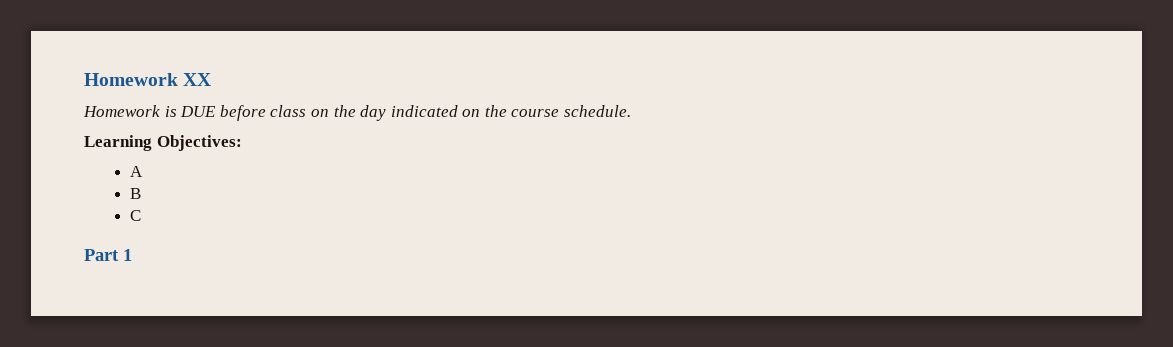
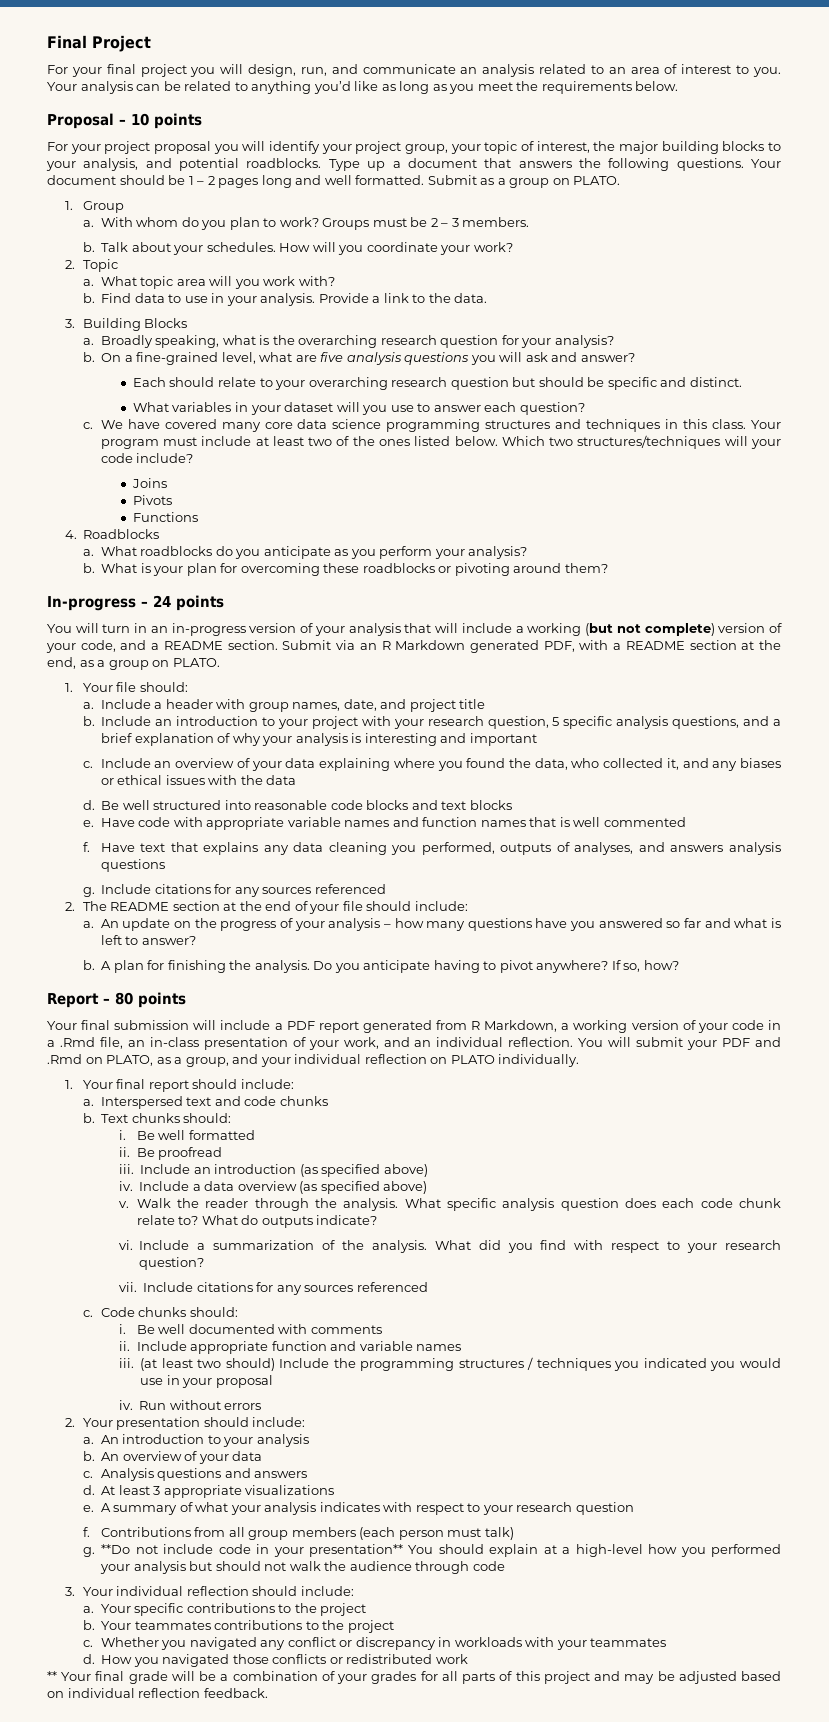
[84,73,212,86] [83,105,632,121] [84,135,242,151] [129,166,143,177] [129,188,141,199] [129,210,141,221] [84,249,132,261] Homework XX // Homework is DUE before class on the day indicated on the course schedule. // Learning Objectives: // A // B // C // Part 1 -> [47,35,151,52] [47,64,782,77] [47,81,679,94] [47,113,202,129] [47,141,781,154] [46,158,781,171] [47,175,621,188] [64,201,124,213] [82,217,530,230] [82,242,513,255] [64,259,118,272] [82,276,335,289] [82,293,488,306] [64,318,188,331] [82,335,614,348] [82,352,635,365] [132,377,742,390] [132,402,585,415] [82,419,781,432] [100,435,782,449] [100,453,194,463] [131,478,167,488] [132,495,172,505] [132,512,198,522] [64,529,160,539] [82,546,528,559] [82,563,608,576] [47,595,224,611] [47,623,782,636] [46,640,781,653] [47,657,220,670] [64,682,188,692] [82,699,486,712] [82,716,781,729] [101,733,537,746] [82,758,781,771] [100,775,297,785] [82,800,512,810] [82,817,686,830] [82,842,781,855] [100,859,165,872] [82,884,386,897] [64,901,468,914] [82,918,781,931] [100,935,196,945] [82,960,679,973] [47,992,186,1008] [47,1020,781,1033] [47,1037,782,1050] [47,1054,580,1067] [64,1079,294,1092] [82,1096,328,1109] [82,1113,232,1123] [118,1130,255,1140] [118,1147,223,1160] [118,1164,428,1177] [118,1181,428,1194] [118,1198,782,1211] [136,1215,378,1228] [118,1240,782,1253] [139,1257,205,1270] [118,1282,428,1295] [82,1307,238,1317] [118,1324,382,1334] [118,1341,462,1354] [118,1357,781,1371] [140,1375,273,1388] [118,1400,262,1410] [64,1417,306,1430] [82,1434,309,1447] [82,1451,263,1464] [82,1468,308,1481] [82,1485,335,1498] [82,1502,634,1515] [82,1527,514,1540] [82,1544,782,1557] [100,1561,505,1574] [64,1586,354,1596] [82,1603,367,1616] [82,1620,394,1633] [82,1637,667,1650] [82,1654,468,1667] [47,1671,781,1684] [47,1688,268,1698] Final Project // For your final project you will design, run, and communicate an analysis related to an area of interest to you. Your analysis can be related to anything you’d like as long as you meet the requirements below. // Proposal – 10 points // For your project proposal you will identify your project group, your topic of interest, the major building blocks to your analysis, and potential roadblocks. Type up a document that answers the following questions. Your document should be 1 – 2 pages long and well formatted. Submit as a group on PLATO. // 1. Group // a. With whom do you plan to work? Groups must be 2 – 3 members. // b. Talk about your schedules. How will you coordinate your work? // 2. Topic // a. What topic area will you work with? // b. Find data to use in your analysis. Provide a link to the data. // 3. Building Blocks // a. Broadly speaking, what is the overarching research question for your analysis? // b. On a fine-grained level, what are five analysis questions you will ask and answer? // Each should relate to your overarching research question but should be specific and distinct. // What variables in your dataset will you use to answer each question? // c. We have covered many core data science programming structures and techniques in this class. Your program must include at least two of the ones listed below. Which two structures/techniques will your code include? // Joins // Pivots // Functions // 4. Roadblocks // a. What roadblocks do you anticipate as you perform your analysis? // b. What is your plan for overcoming these roadblocks or pivoting around them? // In-progress – 24 points // You will turn in an in-progress version of your analysis that will include a working (but not complete) version of your code, and a README section. Submit via an R Markdown generated PDF, with a README section at the end, as a group on PLATO. // 1. Your file should: // a. Include a header with group names, date, and project title // b. Include an introduction to your project with your research question, 5 specific analysis questions, and a brief explanation of why your analysis is interesting and important // c. Include an overview of your data explaining where you found the data, who collected it, and any biases or ethical issues with the data // d. Be well structured into reasonable code blocks and text blocks // e. Have code with appropriate variable names and function names that is well commented // f. Have text that explains any data cleaning you performed, outputs of analyses, and answers analysis questions // g. Include citations for any sources referenced // 2. The README section at the end of your file should include: // a. An update on the progress of your analysis – how many questions have you answered so far and what is left to answer? // b. A plan for finishing the analysis. Do you anticipate having to pivot anywhere? If so, how? // Report – 80 points // Your final submission will include a PDF report generated from R Markdown, a working version of your code in a .Rmd file, an in-class presentation of your work, and an individual reflection. You will submit your PDF and .Rmd on PLATO, as a group, and your individual reflection on PLATO individually. // 1. Your final report should include: // a. Interspersed text and code chunks // b. Text chunks should: // i. Be well formatted // ii. Be proofread // iii. Include an introduction (as specified above) // iv. Include a data overview (as specified above) // v. Walk the reader through the analysis. What specific analysis question does each code chunk relate to? What do outputs indicate? // vi. Include a summarization of the analysis. What did you find with respect to your research question? // vii. Include citations for any sources referenced // c. Code chunks should: // i. Be well documented with comments // ii. Include appropriate function and variable names // iii. (at least two should) Include the programming structures / techniques you indicated you would use in your proposal // iv. Run without errors // 2. Your presentation should include: // a. An introduction to your analysis // b. An overview of your data // c. Analysis questions and answers // d. At least 3 appropriate visualizations // e. A summary of what your analysis indicates with respect to your research question // f. Contributions from all group members (each person must talk) // g. **Do not include code in your presentation** You should explain at a high-level how you performed your analysis but should not walk the audience through code // 3. Your individual reflection should include: // a. Your specific contributions to the project // b. Your teammates contributions to the project // c. Whether you navigated any conflict or discrepancy in workloads with your teammates // d. How you navigated those conflicts or redistributed work // ** Your final grade will be a combination of your grades for all parts of this project and may be adjusted based on individual reflection feedback.

